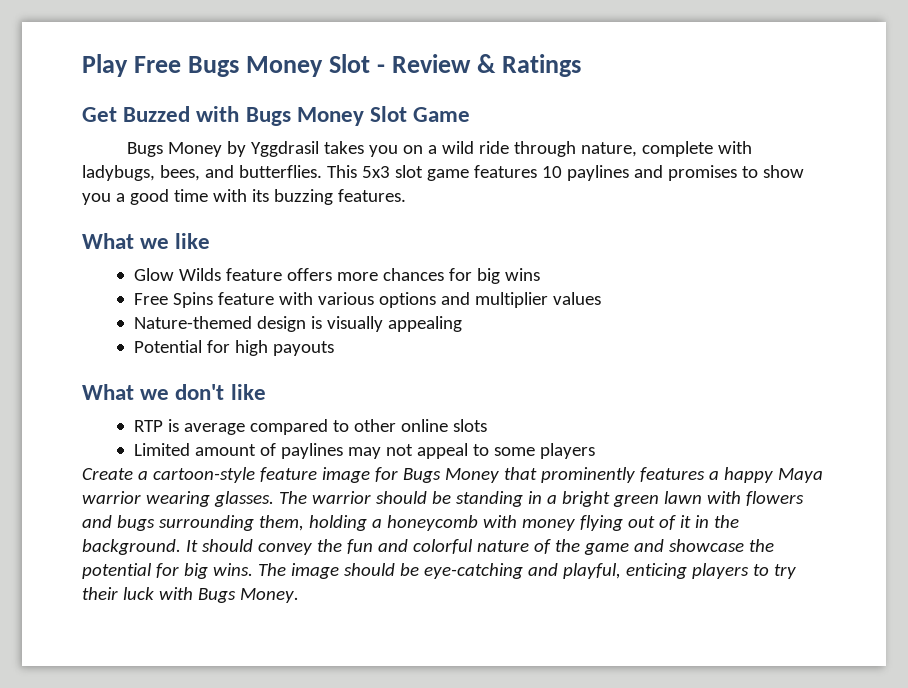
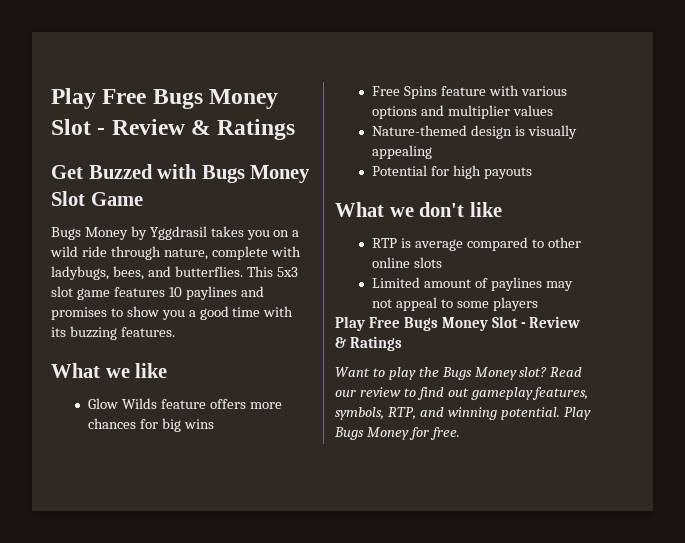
[82,467,823,483] [82,491,804,507] [82,515,739,531] [82,539,774,555] [82,563,796,579] [82,587,299,603] Create a cartoon-style feature image for Bugs Money that prominently features a happy Maya warrior wearing glasses. The warrior should be standing in a bright green lawn with flowers and bugs surrounding them, holding a honeycomb with money flying out of it in the background. It should convey the fun and colorful nature of the game and showcase the potential for big wins. The image should be eye-catching and playful, enticing players to try their luck with Bugs Money. -> [335,316,581,331] [335,336,402,351] [335,367,583,380] [335,387,589,400] [335,407,591,420] [334,427,460,440] Play Free Bugs Money Slot - Review & Ratings // Want to play the Bugs Money slot? Read our review to find out gameplay features, symbols, RTP, and winning potential. Play Bugs Money for free.

